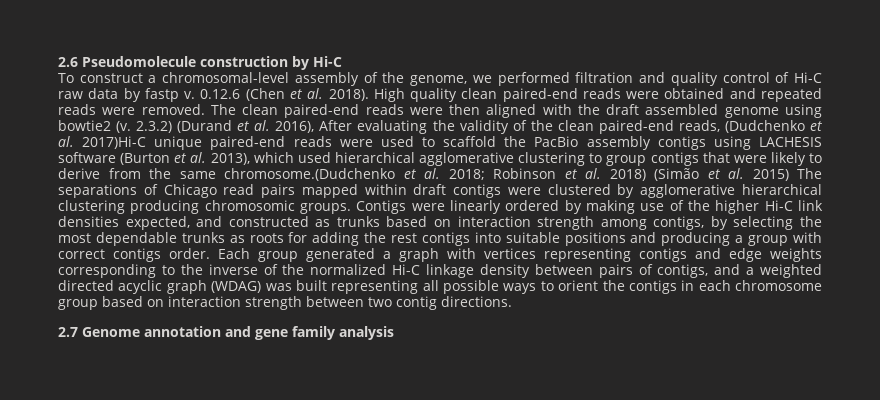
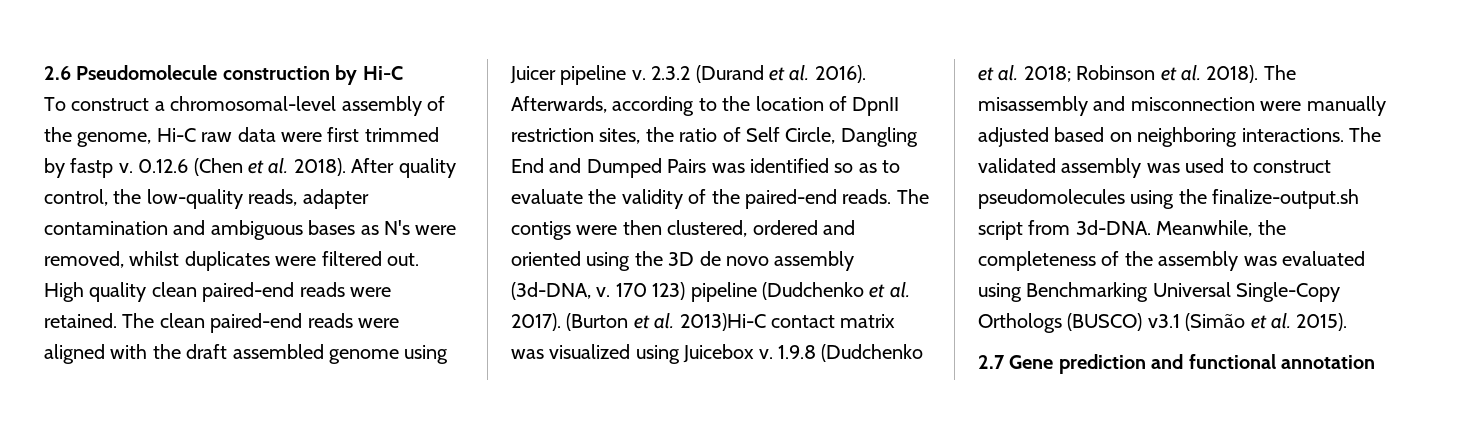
[472,72,822,86] [58,88,119,99] we performed filtration and quality control of Hi-C raw data -> [156,127,439,142] Hi-C raw data were first trimmed
(369, 95) none -> [351,158,456,178] [44,189,369,209] [44,220,457,240] [44,251,419,271] After quality control, the low-quality reads, adapter contamination and ambiguous bases as N's were removed, whilst duplicates were filtered out.
[664,88,823,102] [58,104,205,115] obtained and repeated reads were removed. -> [44,313,117,328] retained.
[449,104,481,115] then -> (399, 323) none
[58,120,822,134] [58,136,822,150] [58,152,822,166] [58,168,395,181] bowtie2 (v. 2.3.2) (Durand et al. 2016), After evaluating the validity of the clean paired-end reads, (Dudchenko et al. 2017)Hi-C unique paired-end reads were used to scaffold the PacBio assembly contigs using LACHESIS software (Burton et al. 2013), which used hierarchical agglomerative clustering to group contigs that were likely to derive from the same chromosome.(Dudchenko -> [510,65,866,85] [511,96,900,116] [511,127,918,147] [511,158,901,178] [511,189,929,209] [511,220,855,240] [511,251,855,271] [511,282,910,302] [511,313,896,331] [511,344,924,364] Juicer pipeline v. 2.3.2 (Durand et al. 2016). Afterwards, according to the location of DpnII restriction sites, the ratio of Self Circle, Dangling End and Dumped Pairs was identified so as to evaluate the validity of the paired-end reads. The contigs were then clustered, ordered and oriented using the 3D de novo assembly (3d-DNA, v. 170 123) pipeline (Dudchenko et al. 2017). (Burton et al. 2013)Hi-C contact matrix was visualized using Juicebox v. 1.9.8 (Dudchenko
[609,168,822,181] [58,184,822,198] [58,200,824,214] [58,216,822,230] [58,232,822,246] [58,248,822,262] [58,264,822,278] [58,280,822,294] [58,296,512,310] [58,326,394,340] 2018) (Simão et al. 2015) The separations of Chicago read pairs mapped within draft contigs were clustered by agglomerative hierarchical clustering producing chromosomic groups. Contigs were linearly ordered by making use of the higher Hi-C link densities expected, and constructed as trunks based on interaction strength among contigs, by selecting the most dependable trunks as roots for adding the rest contigs into suitable positions and producing a group with correct contigs order. Each group generated a graph with vertices representing contigs and edge weights corresponding to the inverse of the normalized Hi-C linkage density between pairs of contigs, and a weighted directed acyclic graph (WDAG) was built representing all possible ways to orient the contigs in each chromosome group based on interaction strength between two contig directions. // 2.7 Genome annotation and gene family analysis -> [1206,65,1296,83] [978,96,1386,116] [978,127,1381,147] [978,158,1331,178] [978,189,1360,209] [978,220,1286,240] [978,251,1365,271] [978,282,1341,302] [978,313,1348,333] [978,354,1375,374] 2018). The misassembly and misconnection were manually adjusted based on neighboring interactions. The validated assembly was used to construct pseudomolecules using the finalize-output.sh script from 3d-DNA. Meanwhile, the completeness of the assembly was evaluated using Benchmarking Universal Single-Copy Orthologs (BUSCO) v3.1 (Simão et al. 2015). // 2.7 Gene prediction and functional annotation

